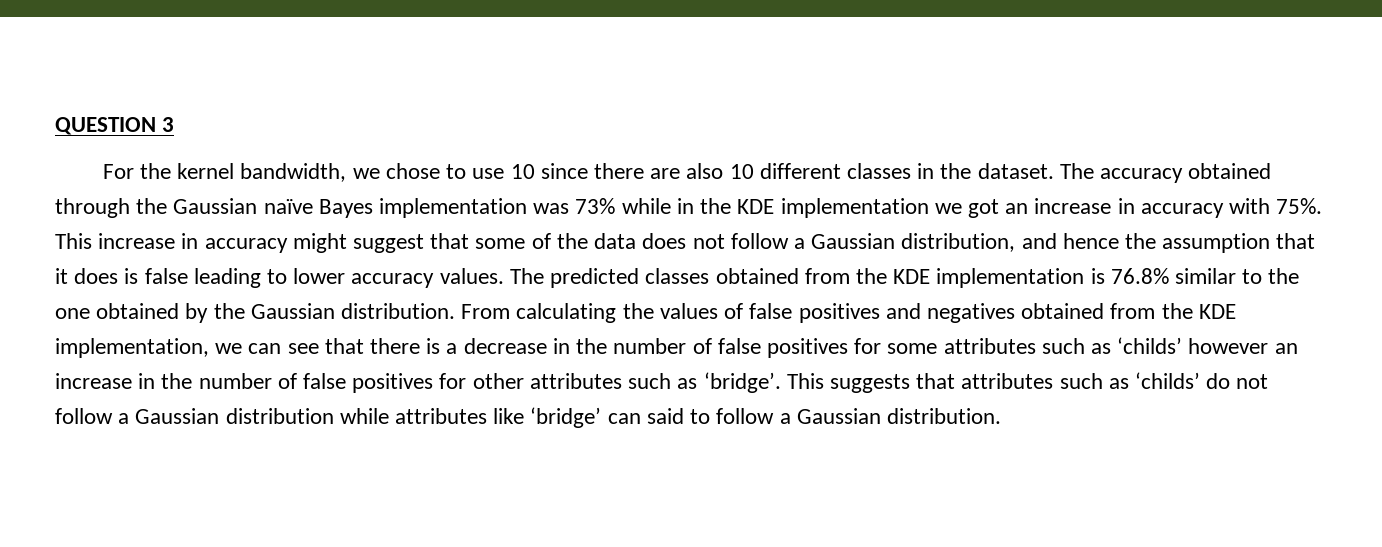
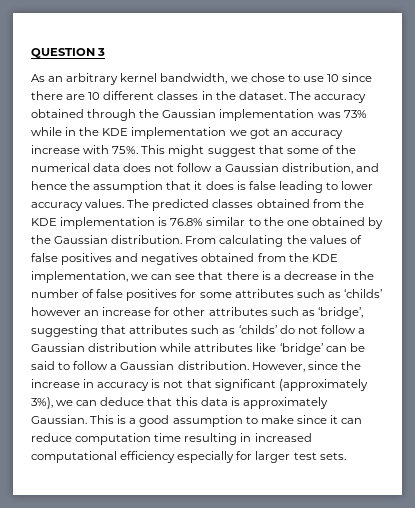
[102,163,172,179] For the -> [31,73,119,85] As an arbitrary
[686,163,724,179] also -> (86, 97) none
[263,199,373,218] naïve Bayes -> (217, 113) none
[1034,198,1323,218] [55,233,288,253] increase in accuracy with 75%. This increase in accuracy -> [290,130,343,139] [31,145,166,154] accuracy increase with 75%. This
(588, 241) none -> [31,163,90,172] numerical
[138,373,434,393] in the number of false positives -> (152, 311) none
[703,372,910,393] ‘bridge’. This suggests -> [317,307,363,319] [31,325,98,337] ‘bridge’, suggesting
(641, 418) none -> [349,343,365,352] be
(1001, 416) none -> [251,361,361,372] [31,379,368,391] [31,397,328,409] [31,415,363,427] [31,433,312,445] [31,451,346,463] However, since the increase in accuracy is not that significant (approximately 3%), we can deduce that this data is approximately Gaussian. This is a good assumption to make since it can reduce computation time resulting in increased computational efficiency especially for larger test sets.

